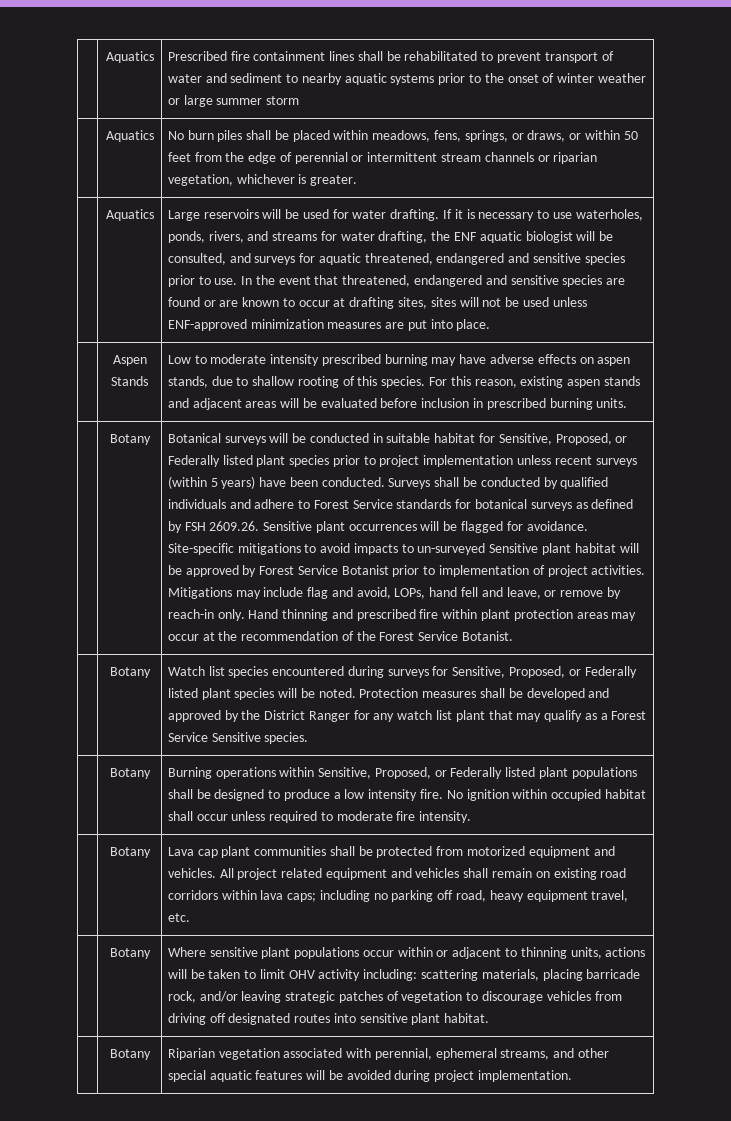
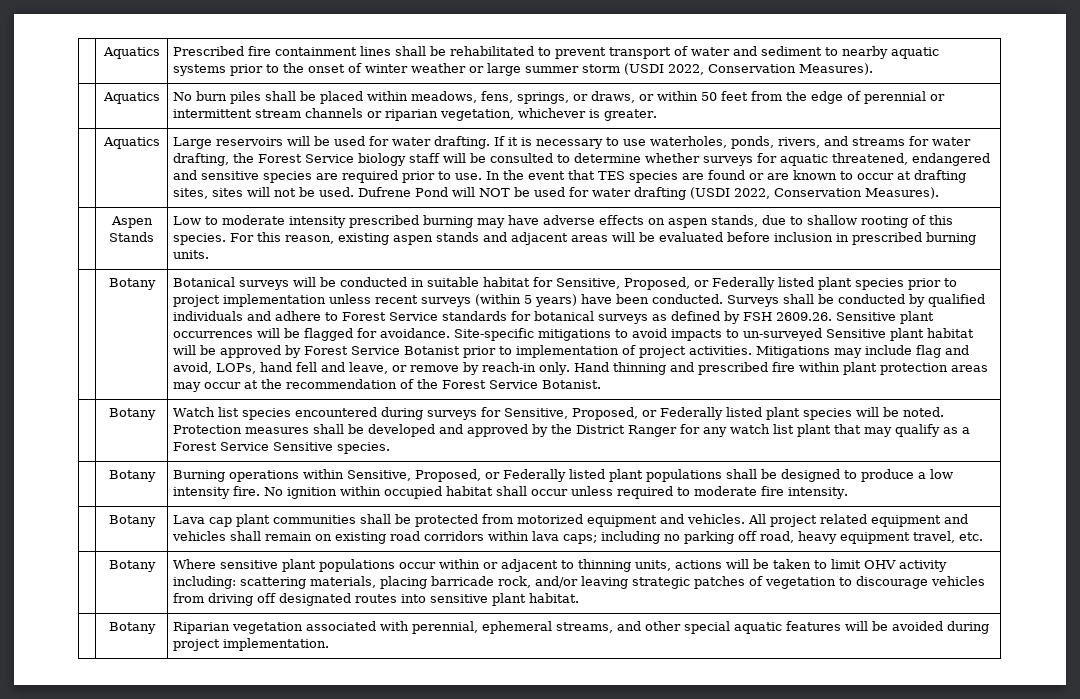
(300, 100) none -> [623,63,873,75] (USDI 2022, Conservation Measures).
[454,231,614,243] [167,253,251,265] ENF aquatic biologist will be consulted, and -> [257,153,700,166] Forest Service biology staff will be consulted to determine whether
(625, 259) none -> [315,170,398,183] are required
[342,275,559,287] threatened, endangered and sensitive -> [597,171,625,180] TES
[522,297,587,307] [167,319,491,331] used unless ENF-approved minimization measures are put into place. -> [318,187,939,200] used. Dufrene Pond will NOT be used for water drafting (USDI 2022, Conservation Measures).

